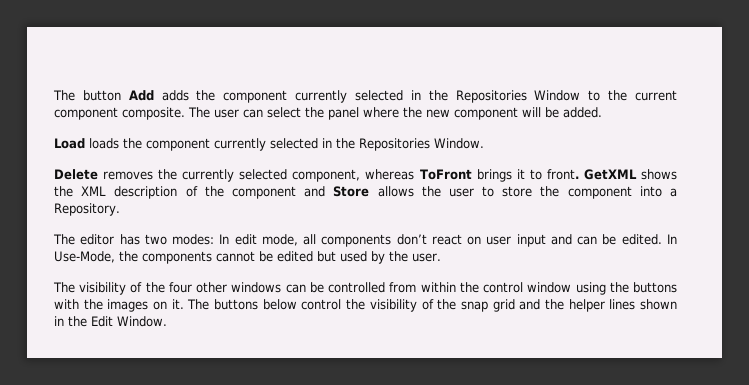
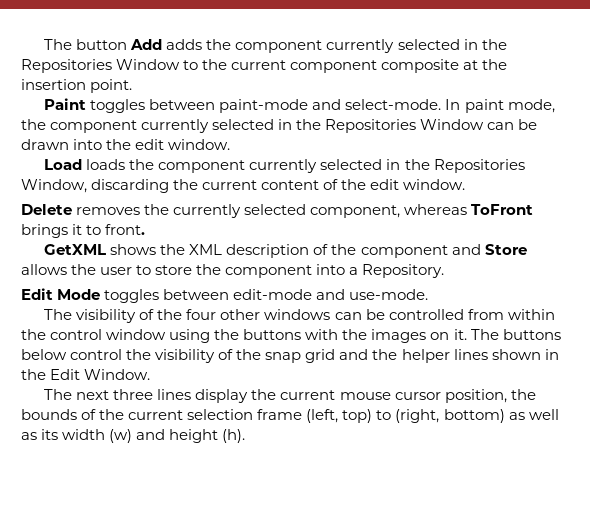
[122,107,602,120] composite. The user can select the panel where the new component will be added. -> [381,59,508,73] [21,79,133,93] [44,98,555,113] [21,119,538,133] [21,139,231,150] composite at the insertion point. // Paint toggles between paint-mode and select-mode. In paint mode, the component currently selected in the Repositories Window can be drawn into the edit window.
[434,138,484,149] Window. -> [21,179,466,193] Window, discarding the current content of the edit window.
(579, 174) none -> (146, 229) //
[53,234,677,247] [54,251,441,264] The editor has two modes: In edit mode, all components don’t react on user input and can be edited. In Use-Mode, the components cannot be edited but used by the user. -> [21,288,429,303] Edit Mode toggles between edit-mode and use-mode.
(167, 321) none -> [44,389,536,403] [21,409,559,423] [21,429,246,443] // The next three lines display the current mouse cursor position, the bounds of the current selection frame (left, top) to (right, bottom) as well as its width (w) and height (h).

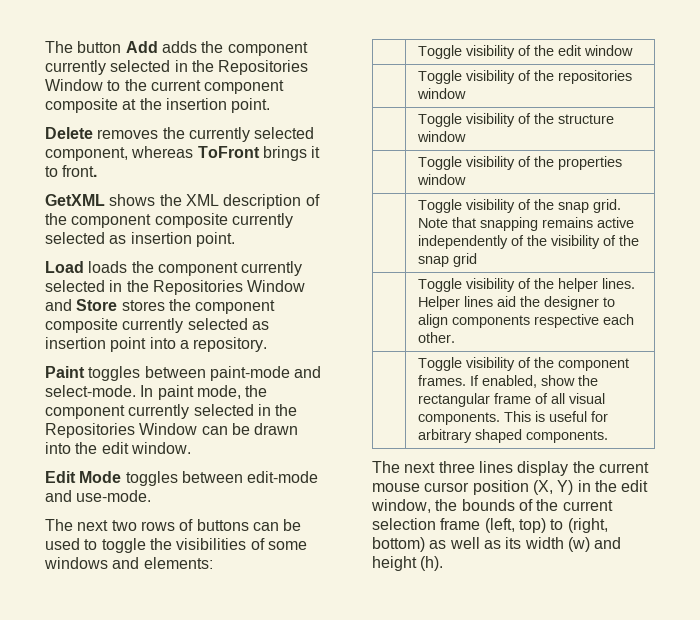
(133, 86) none -> [45,127,315,142] [45,146,321,161] [45,165,98,177] [45,194,320,209] [45,213,293,228] [45,232,235,247] [45,261,303,276] [45,280,306,295] [45,299,276,314] [45,318,269,333] [45,337,268,352] // Delete removes the currently selected component, whereas ToFront brings it to front. // GetXML shows the XML description of the component composite currently selected as insertion point. // Load loads the component currently selected in the Repositories Window and Store stores the component composite currently selected as insertion point into a repository.
[44,159,525,173] [21,179,466,193] [21,204,534,218] [21,224,146,238] [44,244,527,258] [21,264,445,278] // Load loads the component currently selected in the Repositories Window, discarding the current content of the edit window. // Delete removes the currently selected component, whereas ToFront brings it to front. // GetXML shows the XML description of the component and Store allows the user to store the component into a Repository. -> (191, 448) none
[76,309,555,323] [21,329,561,343] [21,349,123,360] visibility of the four other windows can be controlled from within the control window using the buttons with the images on it. The buttons below control -> [77,519,302,531] [45,538,307,553] [44,557,213,569] [417,45,633,59] [417,70,632,84] [416,88,466,99] [417,113,614,127] [416,131,466,142] [417,156,622,170] [416,174,466,185] [417,199,621,213] [417,217,634,231] [417,235,524,249] next two rows of buttons can be used to toggle the visibilities of some windows and elements: // | Toggle visibility of the edit window // | Toggle visibility of the repositories window // | Toggle visibility of the structure window // | Toggle visibility of the properties window // | Toggle visibility of the snap grid. Note that snapping remains active independently of
[339,349,559,363] [21,369,151,380] and the helper lines shown in the Edit Window. -> [417,278,635,292] [417,296,615,310] [417,314,634,328] [417,332,455,343] [417,357,629,371] [417,375,598,388] [417,393,605,407] [417,411,608,425] [417,429,608,443] // | Toggle visibility of the helper lines. Helper lines aid the designer to align components respective each other. // | Toggle visibility of the component frames. If enabled, show the rectangular frame of all visual components. This is useful for arbitrary shaped components.
[444,389,507,403] position, -> [472,480,649,495] [371,499,431,513] position (X, Y) in the edit window,

